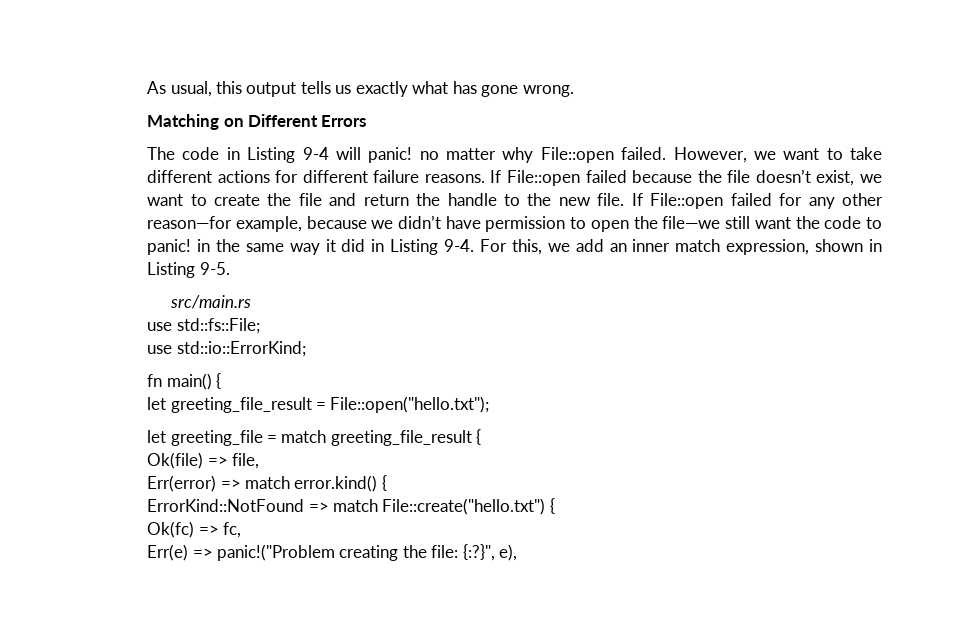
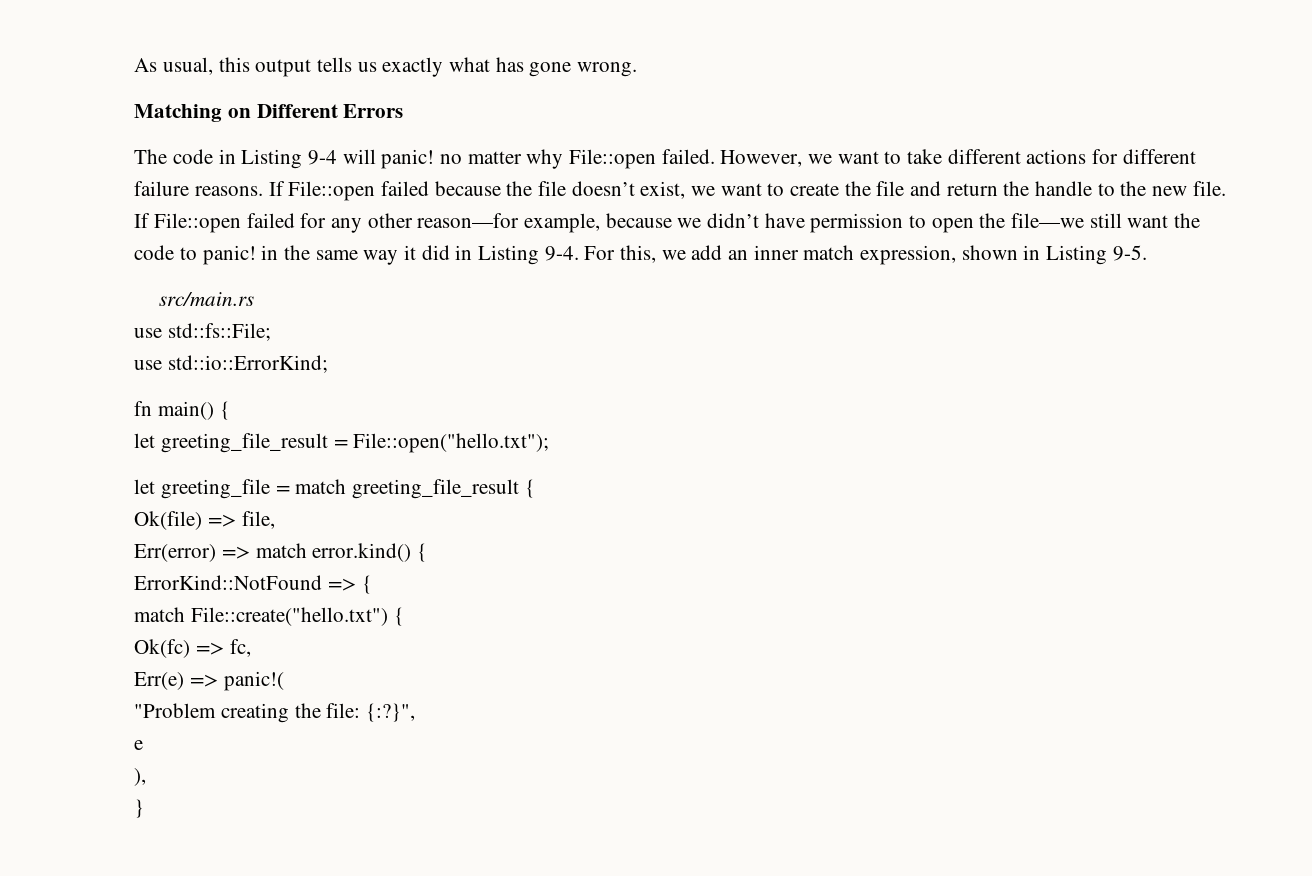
(329, 507) none -> [361,575,372,594] { //
[217,544,336,561] panic!("Problem -> [223,671,284,691] [134,703,217,718] panic!( // "Problem
[499,544,518,561] e), -> [134,740,144,750] [134,768,147,786] [134,799,145,818] // e // ), // }

